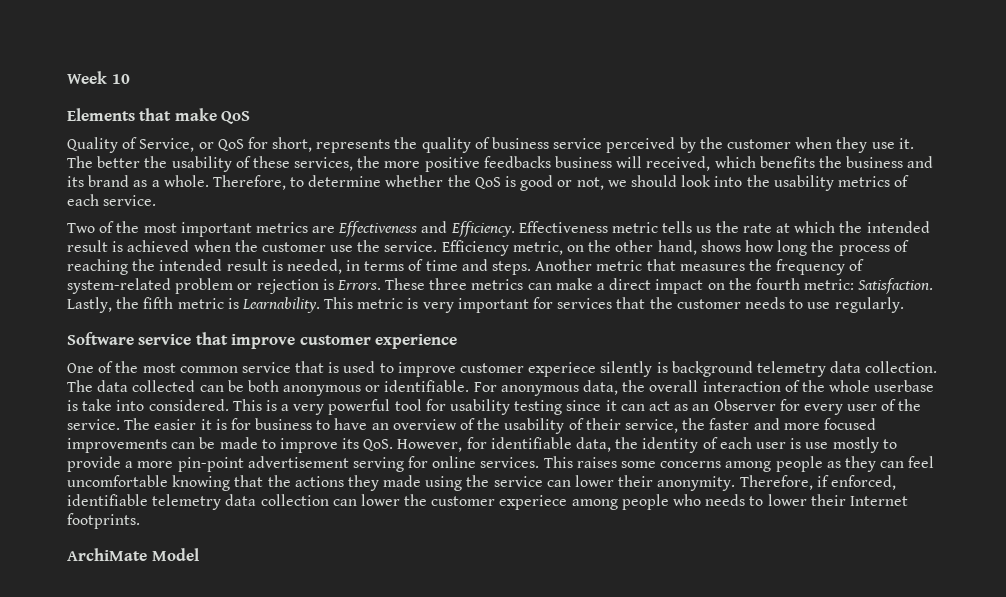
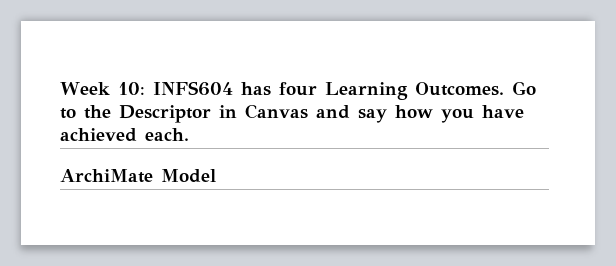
[111,74,130,84] [67,108,251,124] [67,137,914,153] [67,156,934,172] [67,175,910,191] [67,194,157,206] [67,221,930,237] [67,240,909,256] [67,259,865,275] [67,278,934,294] [67,297,904,313] [67,332,458,349] [67,361,938,377] [67,380,935,396] [67,399,922,415] [67,418,876,434] [67,437,897,453] [67,456,935,472] [67,475,896,491] [67,494,908,510] [67,513,140,529] 10 // Elements that make QoS // Quality of Service, or QoS for short, represents the quality of business service perceived by the customer when they use it. The better the usability of these services, the more positive feedbacks business will received, which benefits the business and its brand as a whole. Therefore, to determine whether the QoS is good or not, we should look into the usability metrics of each service. // Two of the most important metrics are Effectiveness and Efficiency. Effectiveness metric tells us the rate at which the intended result is achieved when the customer use the service. Efficiency metric, on the other hand, shows how long the process of reaching the intended result is needed, in terms of time and steps. Another metric that measures the frequency of system-related problem or rejection is Errors. These three metrics can make a direct impact on the fourth metric: Satisfaction. Lastly, the fifth metric is Learnability. This metric is very important for services that the customer needs to use regularly. // Software service that improve customer experience // One of the most common service that is used to improve customer experiece silently is background telemetry data collection. The data collected can be both anonymous or identifiable. For anonymous data, the overall interaction of the whole userbase is take into considered. This is a very powerful tool for usability testing since it can act as an Observer for every user of the service. The easier it is for business to have an overview of the usability of their service, the faster and more focused improvements can be made to improve its QoS. However, for identifiable data, the identity of each user is use mostly to provide a more pin-point advertisement serving for online services. This raises some concerns among people as they can feel uncomfortable knowing that the actions they made using the service can lower their anonymity. Therefore, if enforced, identifiable telemetry data collection can lower the customer experiece among people who needs to lower their Internet footprints. -> [117,81,536,100] [60,104,524,123] [60,128,189,142] 10: INFS604 has four Learning Outcomes. Go to the Descriptor in Canvas and say how you have achieved each.

